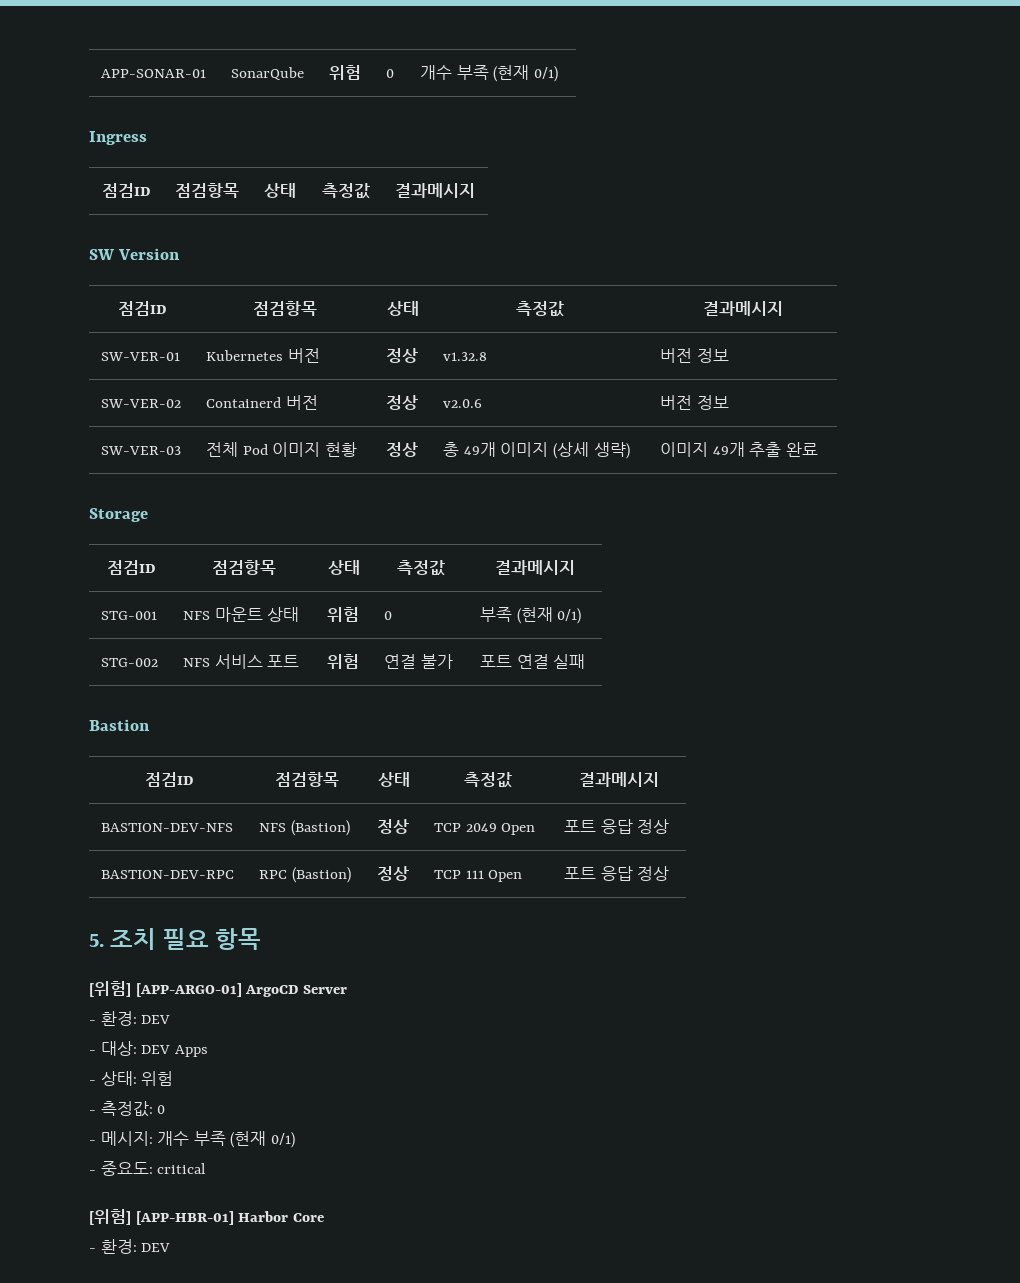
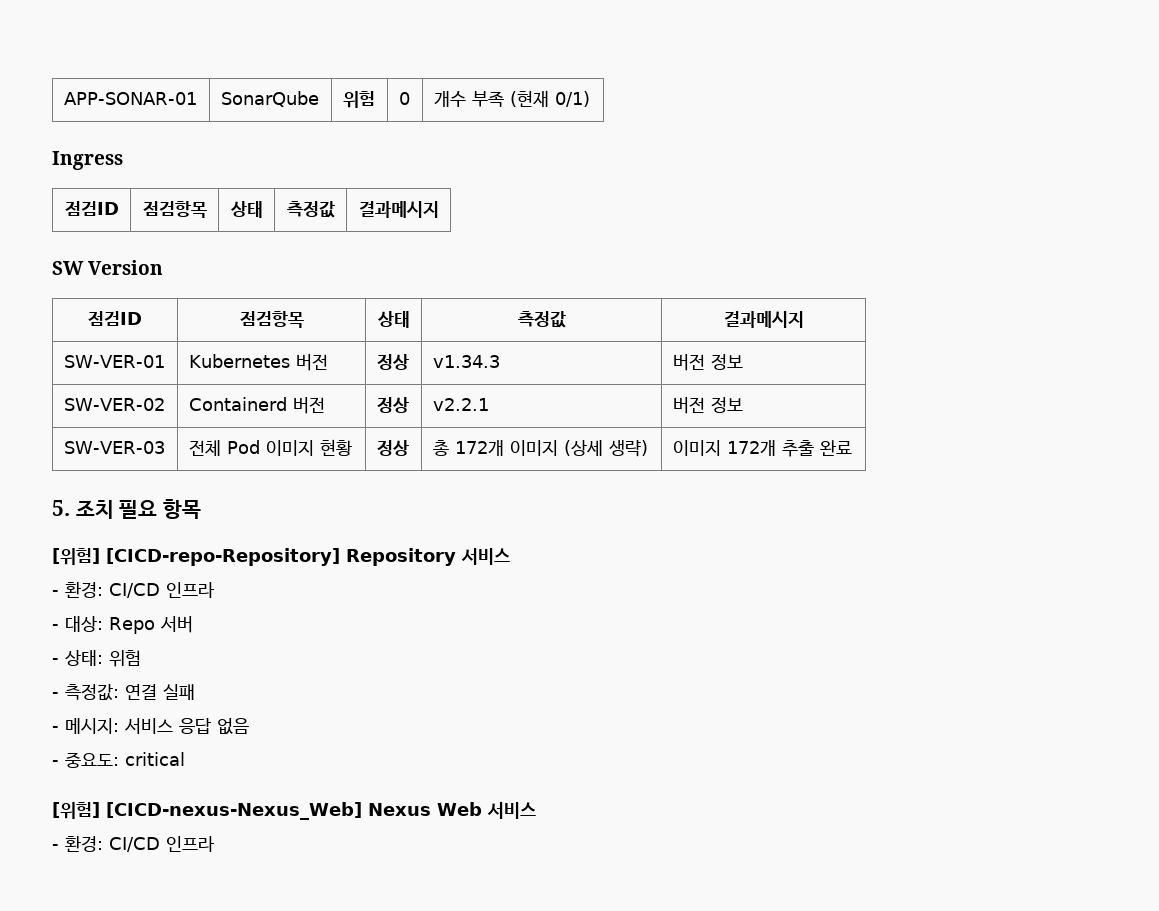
[443,352,488,361] v1.32.8 -> [432,355,500,368] v1.34.3
[443,399,483,408] v2.0.6 -> [432,398,489,411] v2.2.1
[463,442,496,457] 49개 -> [454,440,504,456] 172개
[712,442,745,457] 49개 -> [726,440,776,456] 172개
[89,508,148,522] [106,560,155,575] [211,560,276,575] [328,560,360,575] [396,560,445,576] [495,560,575,575] [101,611,158,620] [183,607,300,622] [327,607,360,622] [384,611,393,620] [480,607,582,624] [101,658,159,667] [183,654,300,669] [327,654,360,669] [384,654,453,669] [480,654,586,669] [89,719,150,731] [144,772,193,787] [274,772,339,787] [378,772,410,787] [463,772,512,788] [579,772,659,787] [101,823,234,832] [259,820,350,836] [377,819,410,834] [434,823,536,835] [564,819,670,834] [101,870,235,879] [259,867,351,883] [377,866,410,881] [434,870,523,882] [564,866,670,881] // Storage // 점검ID | 점검항목 | 상태 | 측정값 | 결과메시지 // STG-001 | NFS 마운트 상태 | 위험 | 0 | 부족 (현재 0/1) // STG-002 | NFS 서비스 포트 | 위험 | 연결 불가 | 포트 연결 실패 // Bastion // 점검ID | 점검항목 | 상태 | 측정값 | 결과메시지 // BASTION-DEV-NFS | NFS (Bastion) | 정상 | TCP 2049 Open | 포트 응답 정상 // BASTION-DEV-RPC | RPC (Bastion) | 정상 | TCP 111 Open | 포트 응답 정상 -> (852, 448) none
[135,983,347,997] [89,1011,171,1026] [APP-ARGO-01] ArgoCD Server // - 환경: DEV -> [106,548,510,566] [52,581,215,598] [CICD-repo-Repository] Repository 서비스 // - 환경: CI/CD 인프라
[141,1045,208,1057] DEV Apps -> [109,616,193,634] Repo 서버
[157,1105,166,1114] 0 -> [125,684,195,700] 연결 실패
[157,1131,295,1148] 개수 부족 (현재 0/1) -> [124,718,249,735] 서비스 응답 없음
[135,1211,324,1225] [89,1239,171,1254] [APP-HBR-01] Harbor Core // - 환경: DEV -> [106,802,536,820] [52,835,215,852] [CICD-nexus-Nexus_Web] Nexus Web 서비스 // - 환경: CI/CD 인프라

